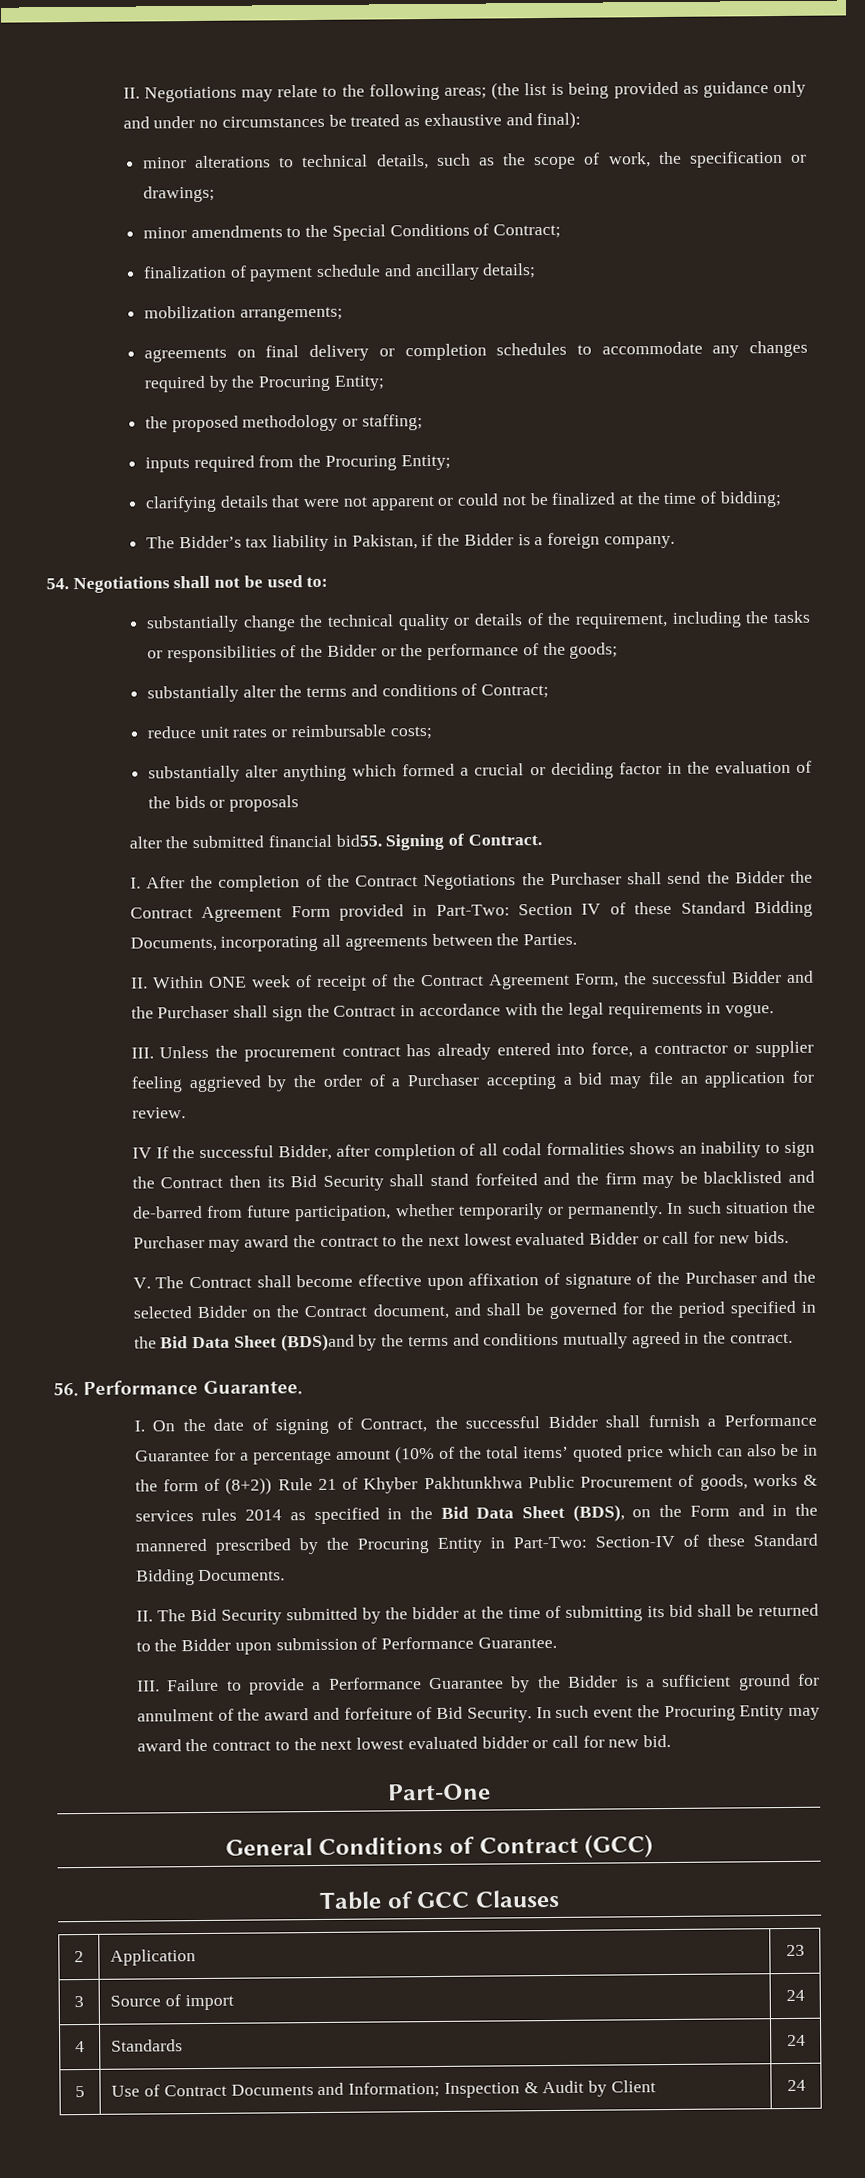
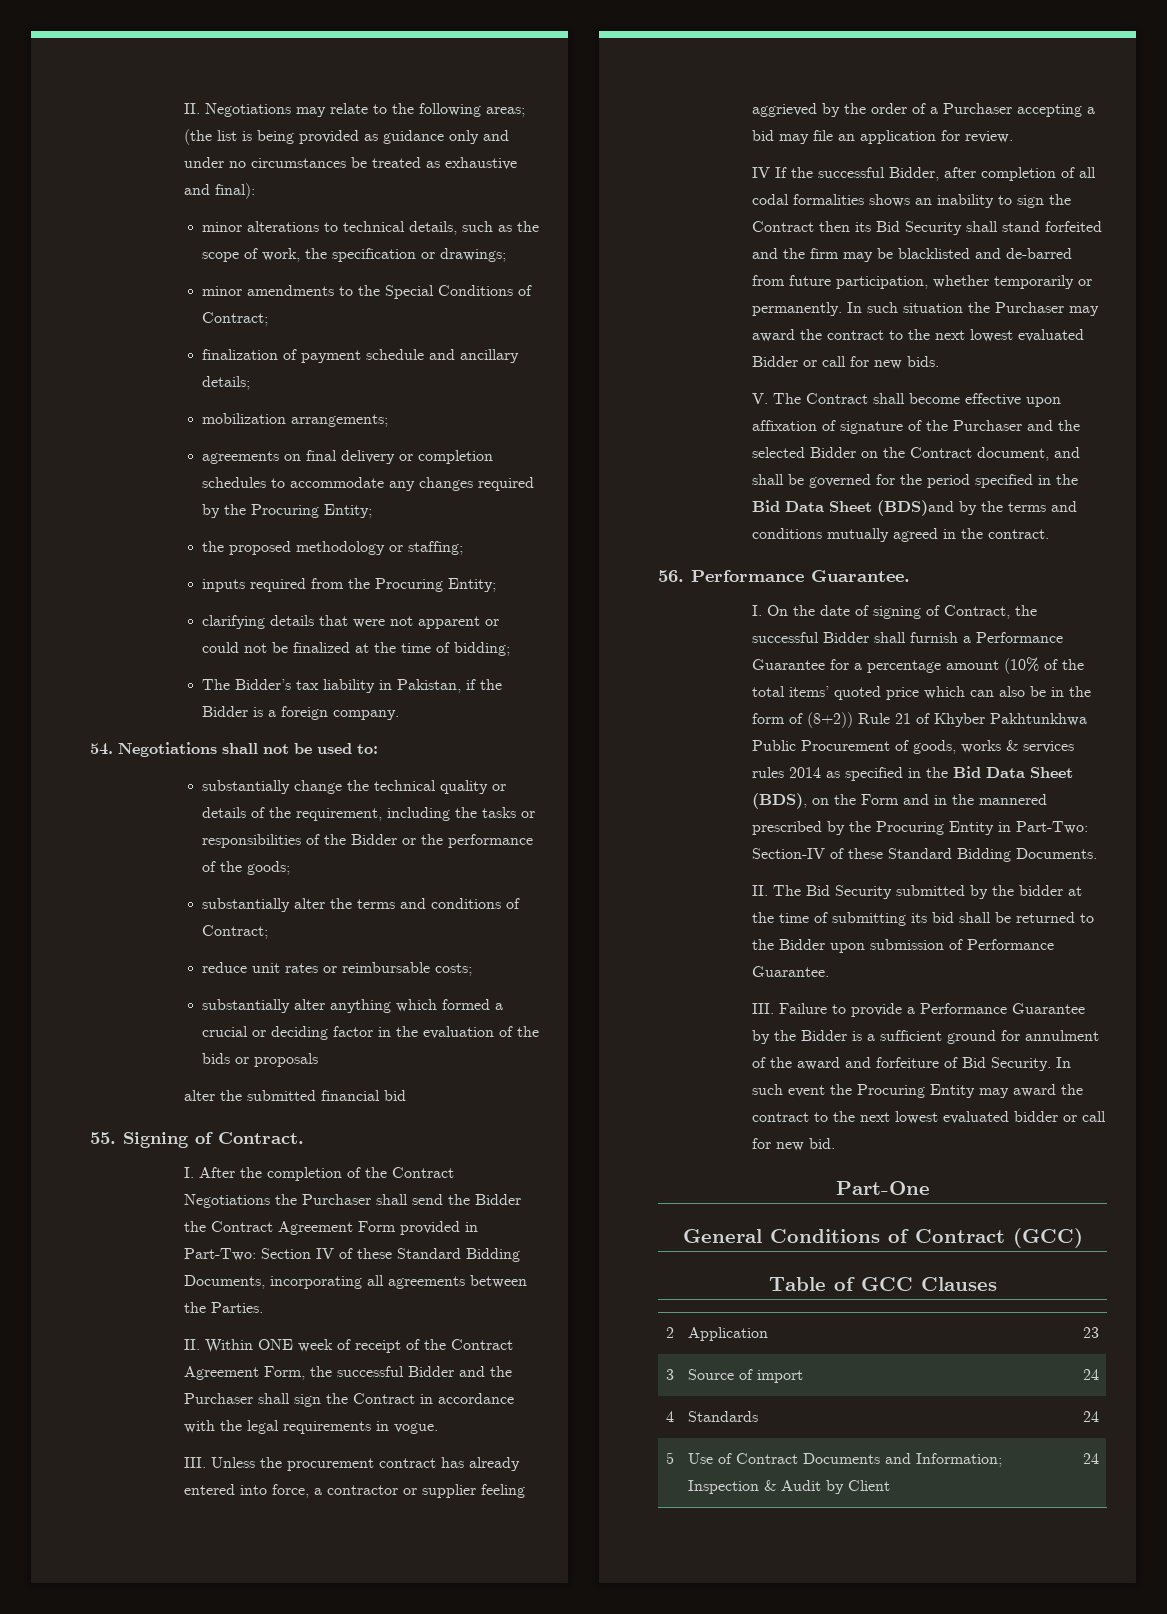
[335,834,382,847] bid55. -> [384,1090,407,1101] [90,1132,116,1144] bid // 55.

